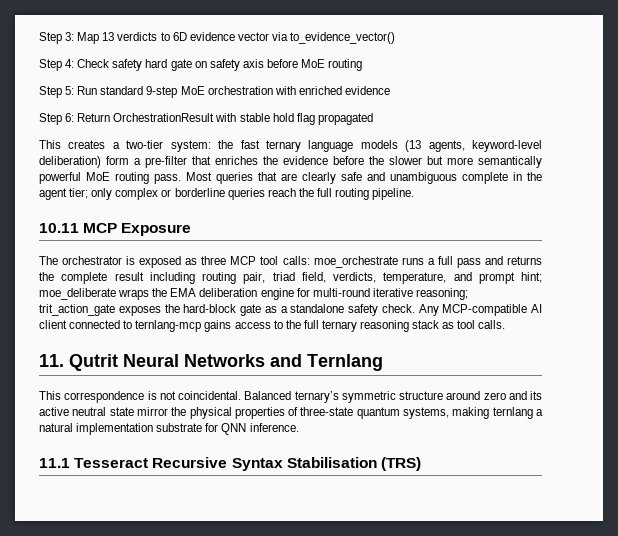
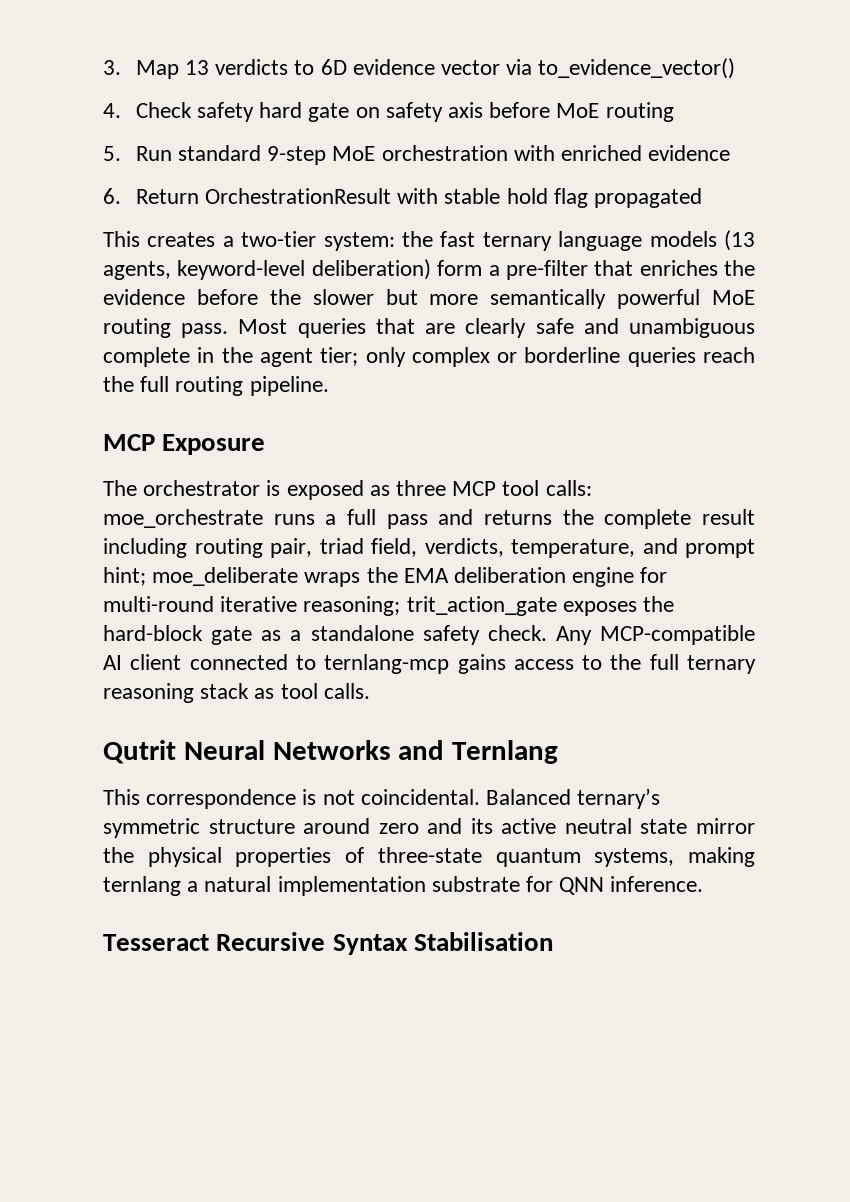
[39,32,75,44] Step 3: -> [103,60,121,75] 3.
[39,59,75,71] Step 4: -> [103,103,121,118] 4.
[39,86,75,98] Step 5: -> [103,146,121,161] 5.
[39,113,75,125] Step 6: -> [103,188,121,204] 6.
[39,223,79,233] 10.11 -> (329, 386) none
[39,354,64,367] 11. -> (370, 691) none
[39,458,70,468] 11.1 -> (704, 884) none
[380,457,421,471] (TRS) -> (553, 941) none

